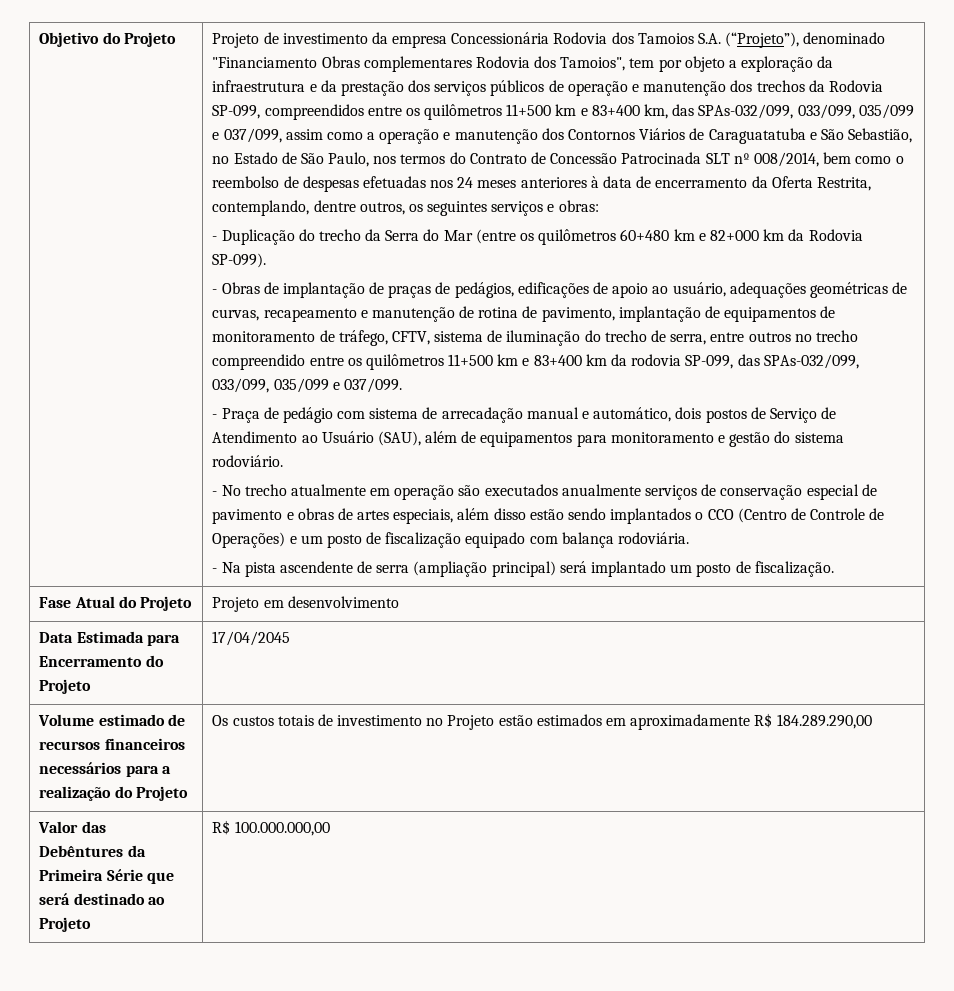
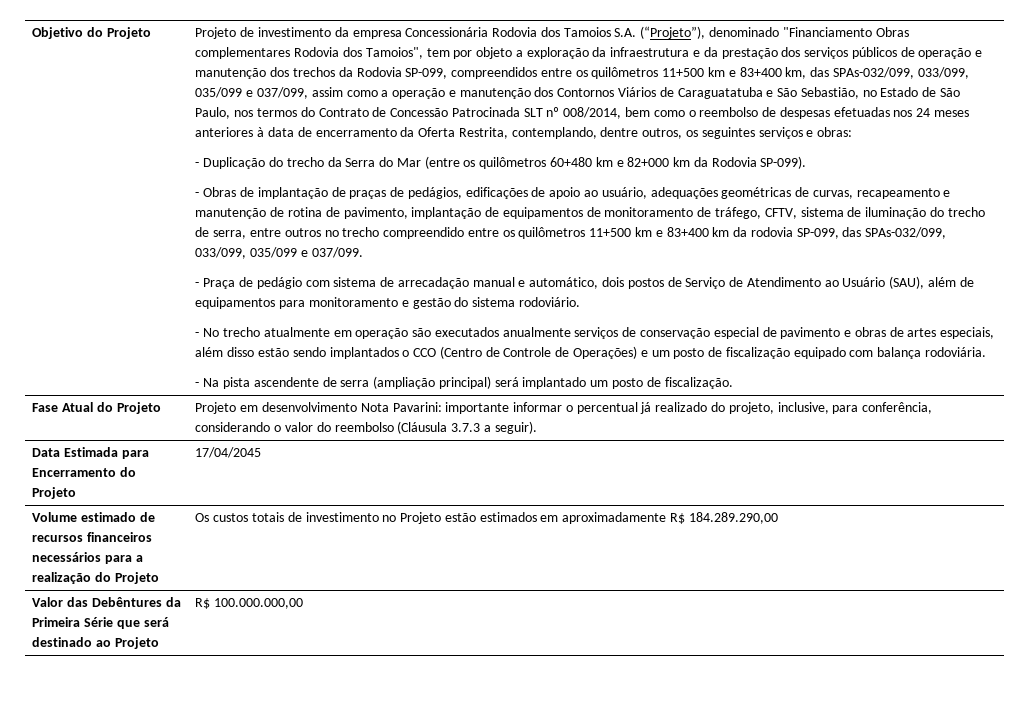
(399, 602) none -> [360,402,933,414] [195,421,537,434] Nota Pavarini: importante informar o percentual já realizado do projeto, inclusive, para conferência, considerando o valor do reembolso (Cláusula 3.7.3 a seguir).

